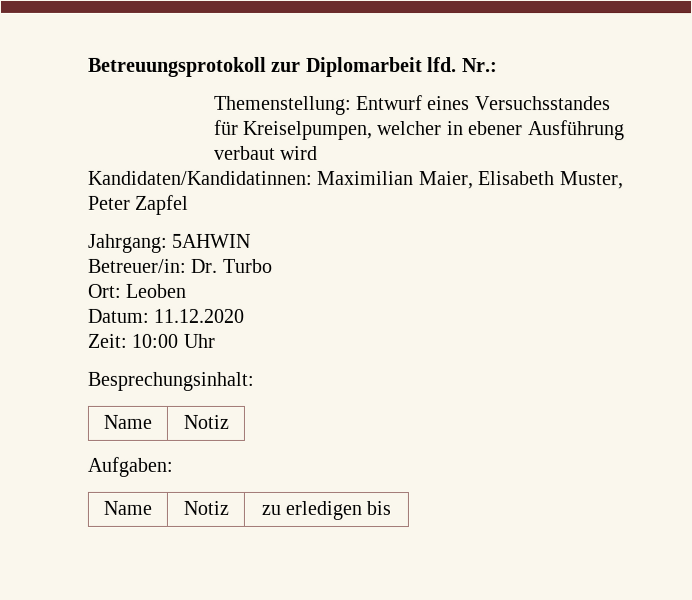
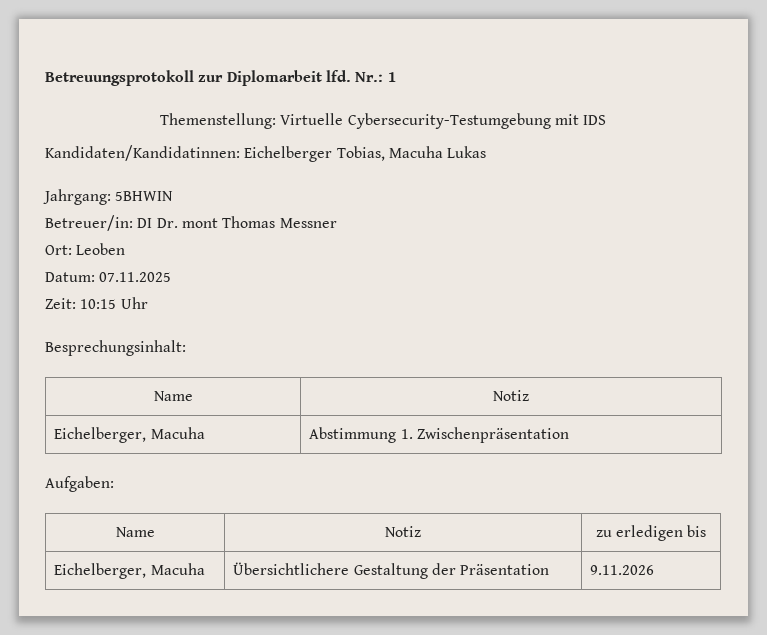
(498, 65) none -> [387,72,396,82] 1
[355,95,611,111] [213,119,625,141] [213,145,318,160] [88,170,624,190] [88,194,190,215] Entwurf eines Versuchsstandes für Kreiselpumpen, welcher in ebener Ausführung verbaut wird // Kandidaten/Kandidatinnen: Maximilian Maier, Elisabeth Muster, Peter Zapfel -> [280,113,607,129] [45,145,487,162] Virtuelle Cybersecurity-Testumgebung mit IDS // Kandidaten/Kandidatinnen: Eichelberger Tobias, Macuha Lukas
[172,233,252,248] 5AHWIN -> [115,191,174,201] 5BHWIN
[191,258,273,273] Dr. Turbo -> [137,216,337,228] DI Dr. mont Thomas Messner
[153,308,245,323] 11.12.2020 -> [99,272,172,282] 07.11.2025
[131,333,179,348] 10:00 -> [80,299,117,309] 10:15
(229, 421) none -> [54,427,205,443] [309,427,570,443] // Eichelberger, Macuha | Abstimmung 1. Zwischenpräsentation
(392, 508) none -> [54,563,205,579] [233,562,550,579] [590,565,655,575] // Eichelberger, Macuha | Übersichtlichere Gestaltung der Präsentation | 9.11.2026

